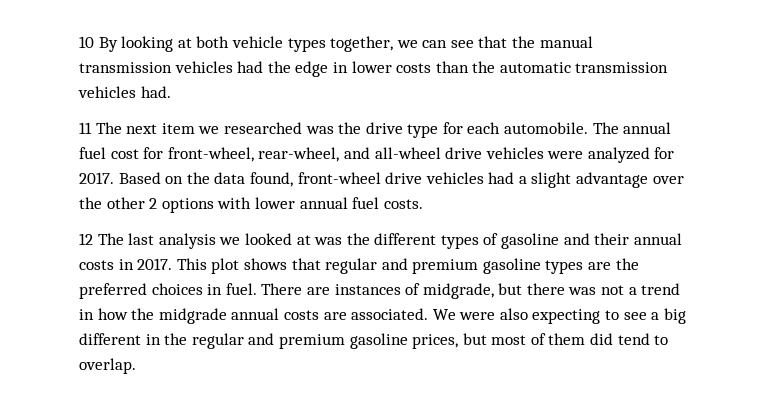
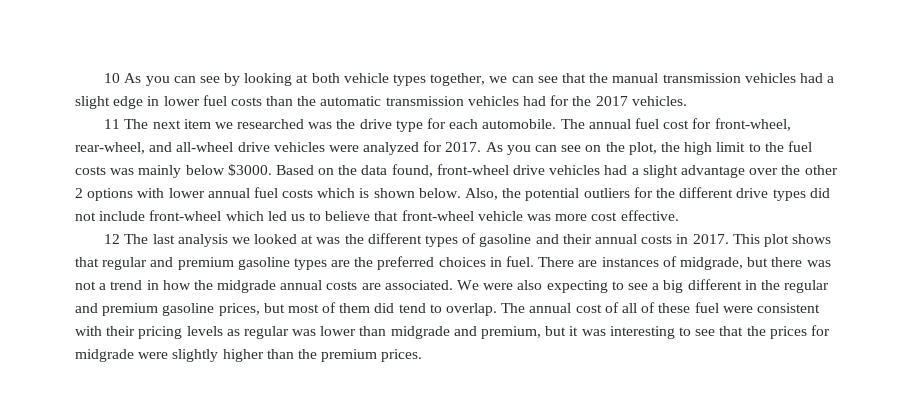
[98,37,118,52] By -> [124,73,241,86] As you can see by
[267,61,291,73] the -> [827,76,835,83] [75,96,110,109] a slight
(392, 67) none -> [202,95,227,106] fuel
[140,86,171,98] had. -> [523,95,687,106] had for the 2017 vehicles.
(114, 178) none -> [485,141,812,155] [75,164,272,178] As you can see on the plot, the high limit to the fuel costs was mainly below $3000.
[383,199,423,209] costs. -> [282,187,830,201] [75,210,679,221] costs which is shown below. Also, the potential outliers for the different drive types did not include front-wheel which led us to believe that front-wheel vehicle was more cost effective.
(136, 366) none -> [501,302,820,313] [75,325,830,339] [75,349,423,362] The annual cost of all of these fuel were consistent with their pricing levels as regular was lower than midgrade and premium, but it was interesting to see that the prices for midgrade were slightly higher than the premium prices.

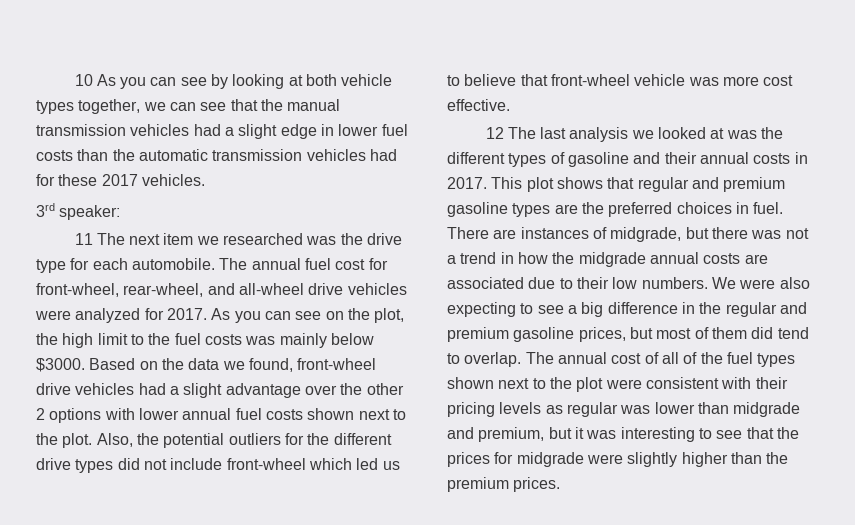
[572,96,592,106] the -> [58,174,98,186] these
(687, 101) none -> [36,203,121,220] // 3rd speaker:
(388, 170) none -> [222,361,245,370] we
[317,188,461,198] which is shown below. -> [307,408,406,420] [36,433,93,448] shown next to the plot.
[384,280,453,290] associated. -> [447,277,708,289] associated due to their low numbers.
[687,279,742,290] different -> [607,302,678,314] difference
[658,302,719,313] these fuel -> [700,352,796,367] [447,377,604,392] the fuel types shown next to the plot

